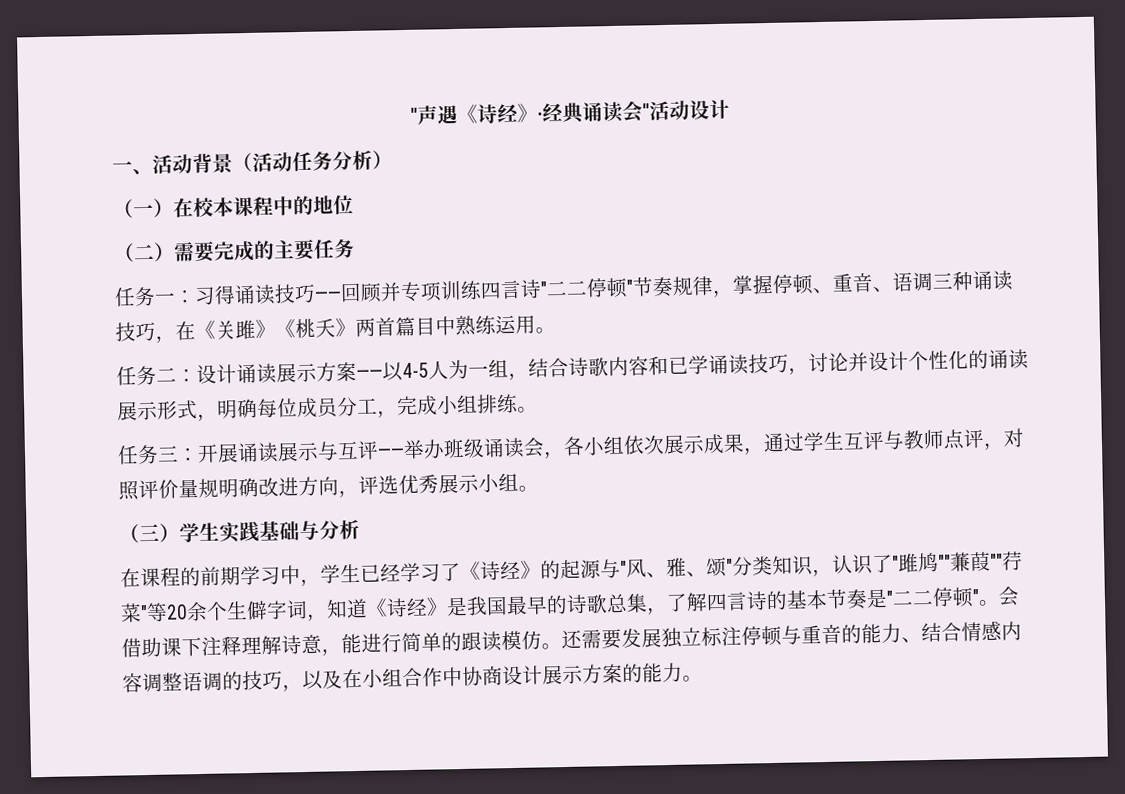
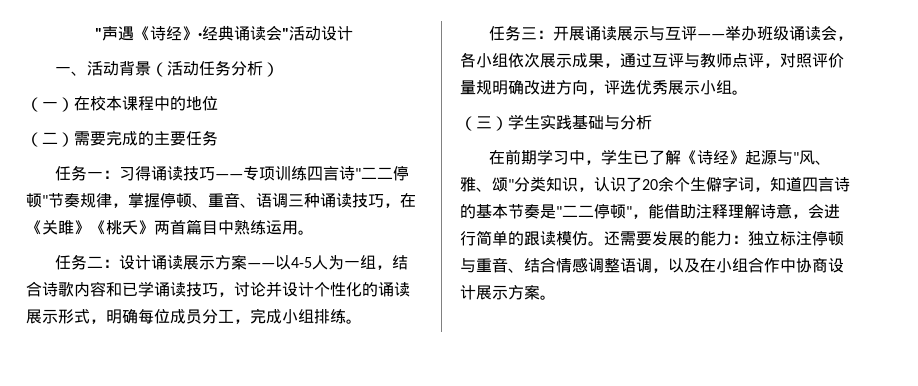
[340,282,402,303] 回顾并 -> (243, 176) none
[803,431,845,452] 学生 -> (652, 60) none
[140,566,201,588] 课程的 -> (505, 157) none
[380,560,561,583] 经学习了《诗经》的 -> [648,150,745,165] 了解《诗经》
[892,551,1023,573] [120,602,168,623] "雎鸠""蒹葭""荇菜"等 -> (642, 184) none
[366,592,708,618] 《诗经》是我国最早的诗歌总集，了解 -> (802, 184) none
[978,586,1020,607] [121,636,202,658] 。会借助课下 -> [632,204,696,219] ，能借助
[341,633,362,654] 能 -> [808,203,824,219] 会
(662, 638) none -> [684,231,748,246] 的能力：
[841,623,902,644] 的能力 -> (508, 265) none
[1001,621,1022,641] [122,673,143,693] 内容 -> (588, 265) none
[222,670,283,691] 的技巧 -> (652, 265) none
[622,662,683,683] 的能力 -> (540, 292) none

